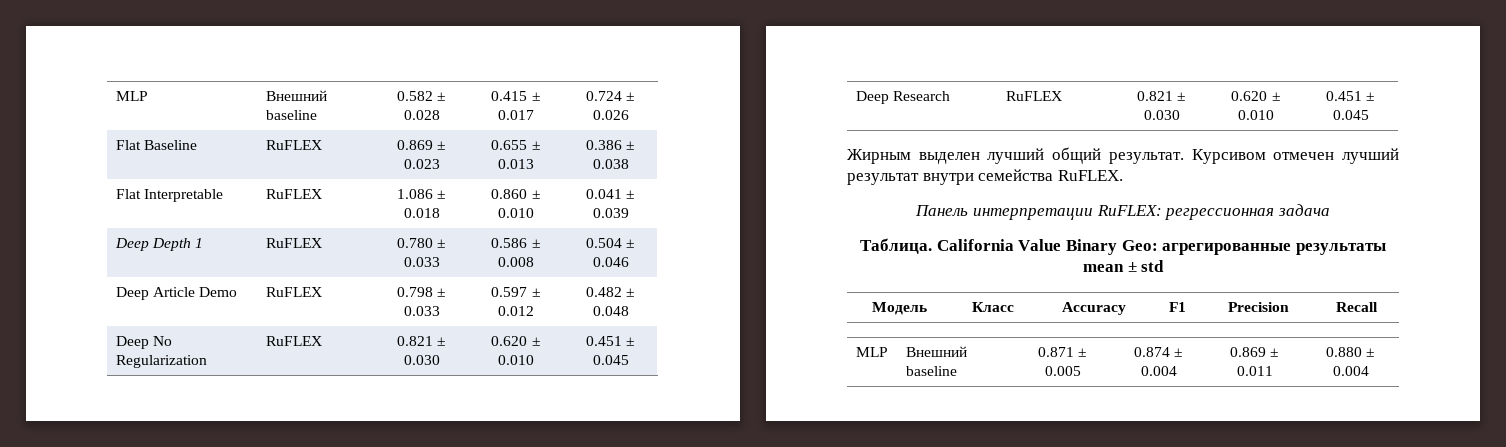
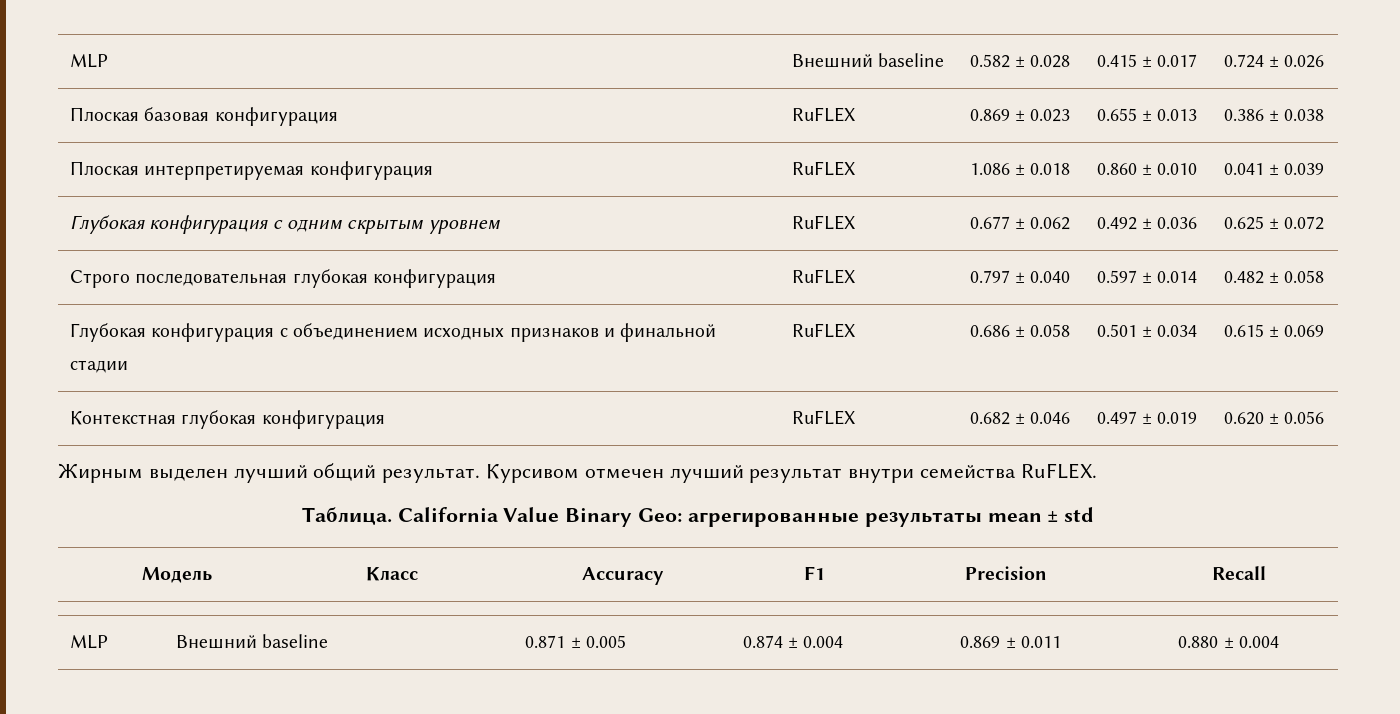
[115,140,197,150] Flat Baseline -> [70,107,338,126] Плоская базовая конфигурация
[115,189,223,202] Flat Interpretable -> [70,161,433,180] Плоская интерпретируемая конфигурация
[114,238,203,251] [265,238,322,248] [396,238,447,248] [403,257,440,267] [491,238,541,248] [498,257,534,267] [585,238,636,248] [592,257,629,267] [115,287,237,300] [265,287,322,297] [396,287,447,297] [403,306,440,316] Deep Depth 1 | RuFLEX | 0.780 ± 0.033 | 0.586 ± 0.008 | 0.504 ± 0.046 // Deep Article Demo | RuFLEX | 0.798 ± 0.033 -> [70,215,500,234] [792,215,856,230] [969,216,1071,230] [1096,217,1198,230] [1223,216,1325,230] [70,269,496,288] [792,269,856,284] [969,270,1071,283] Глубокая конфигурация с одним скрытым уровнем | RuFLEX | 0.677 ± 0.062 | 0.492 ± 0.036 | 0.625 ± 0.072 // Строго последовательная глубокая конфигурация | RuFLEX | 0.797 ± 0.040
[498,306,534,316] 0.012 -> [1157,271,1198,283] 0.014
[592,306,629,316] [115,336,172,349] [115,355,207,368] [265,336,322,346] [396,336,447,346] [403,355,440,365] [491,336,541,346] [498,355,534,365] [585,336,636,346] [592,355,629,365] [855,91,950,104] [1005,91,1062,101] [1136,91,1187,101] [1143,110,1180,120] [1231,91,1281,101] [1238,110,1274,120] [1325,91,1376,101] [1332,110,1369,120] 0.048 // Deep No Regularization | RuFLEX | 0.821 ± 0.030 | 0.620 ± 0.010 | 0.451 ± 0.045 // Deep Research | RuFLEX | 0.821 ± 0.030 | 0.620 ± 0.010 | 0.451 ± 0.045 -> [1284,270,1325,283] [70,323,717,342] [70,360,129,373] [792,323,856,338] [969,324,1071,337] [1096,324,1198,337] [1223,324,1325,337] [70,410,385,429] [792,410,856,425] [969,412,1071,425] [1096,411,1198,424] [1223,411,1325,425] 0.058 // Глубокая конфигурация с объединением исходных признаков и финальной стадии | RuFLEX | 0.686 ± 0.058 | 0.501 ± 0.034 | 0.615 ± 0.069 // Контекстная глубокая конфигурация | RuFLEX | 0.682 ± 0.046 | 0.497 ± 0.019 | 0.620 ± 0.056
[915,204,1330,220] // Панель интерпретации RuFLEX: регрессионная задача -> (1097, 471) none

